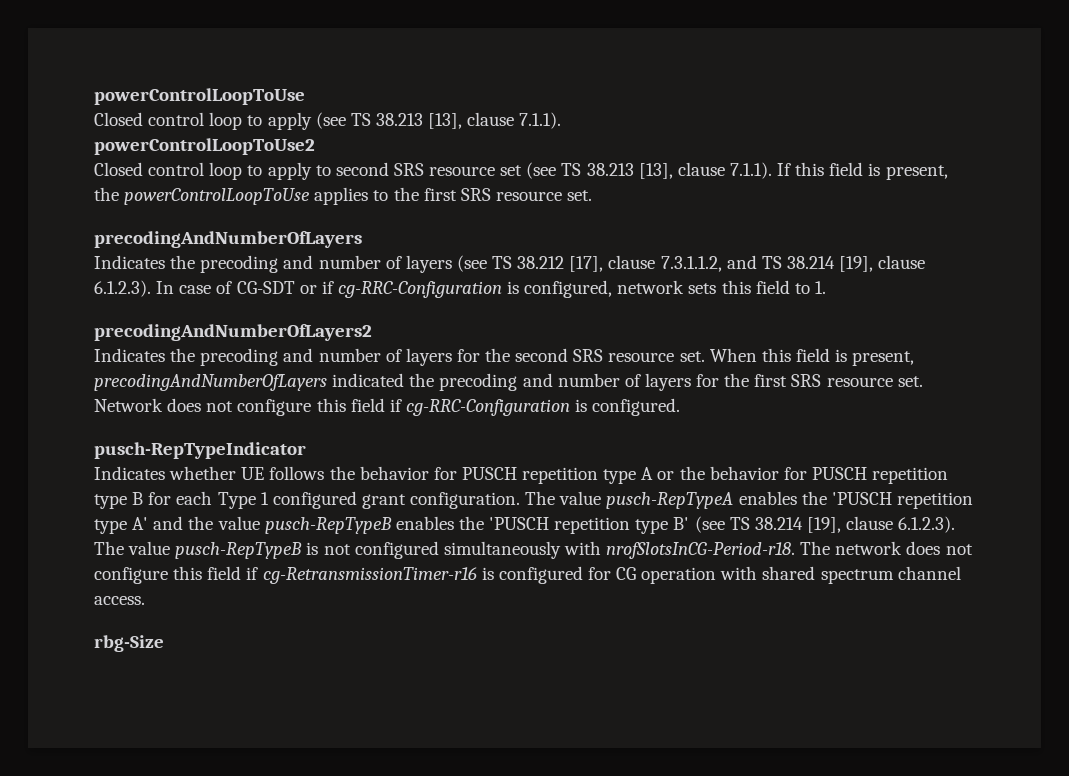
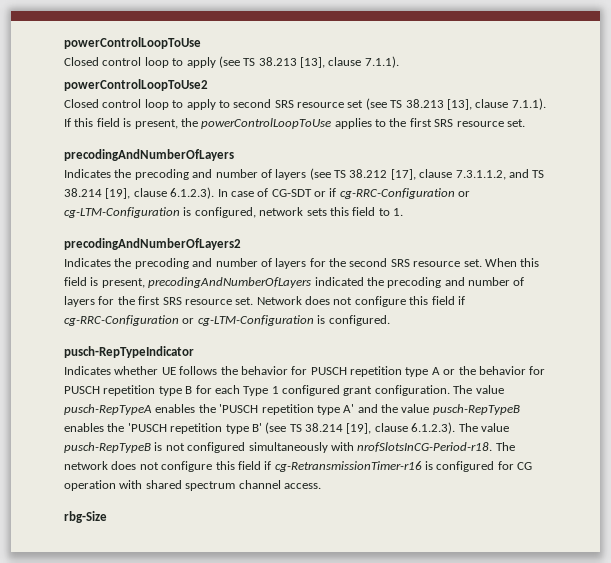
(502, 289) none -> [458,191,471,197] [64,207,180,218] or cg-LTM-Configuration
(570, 407) none -> [182,315,314,326] or cg-LTM-Configuration

